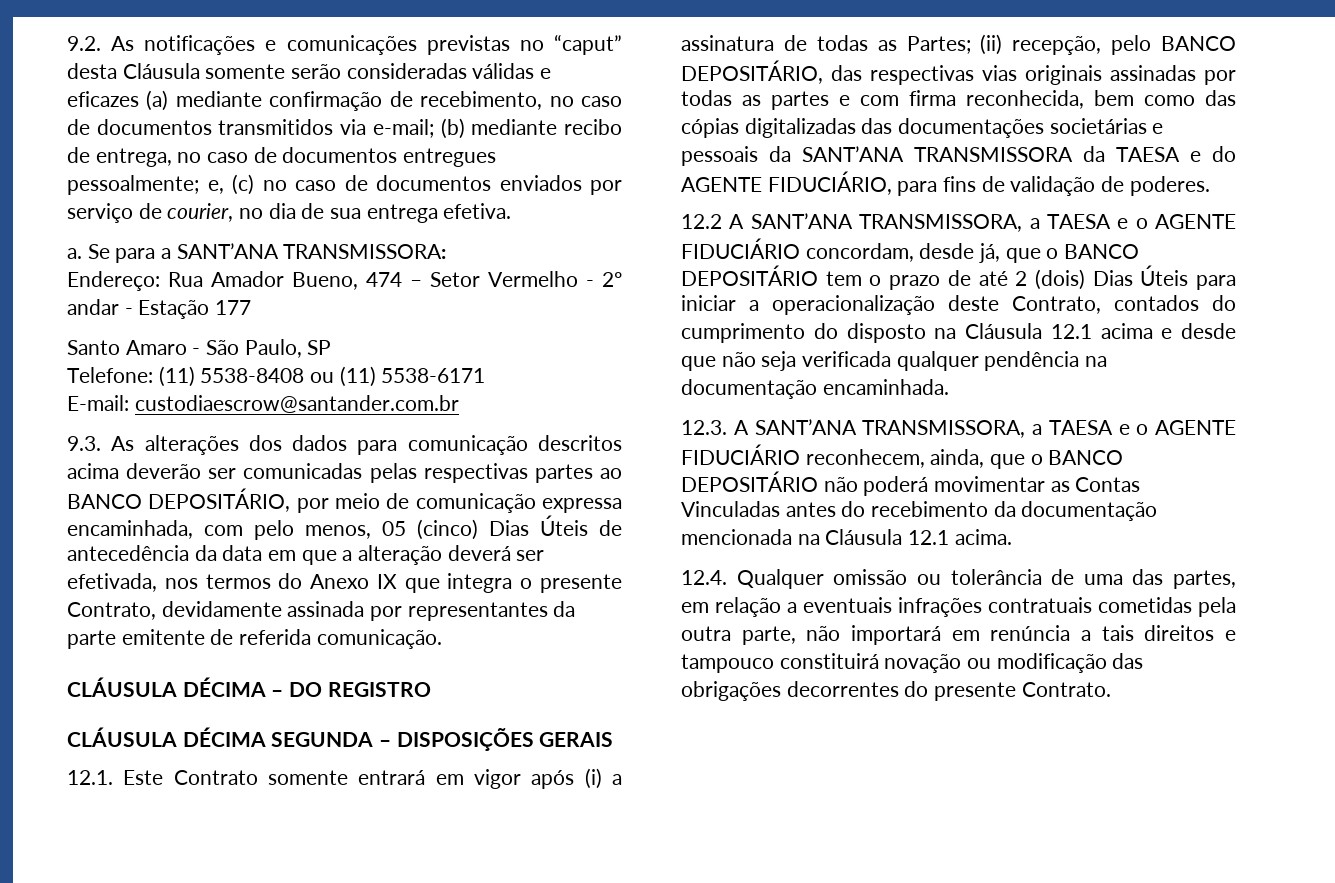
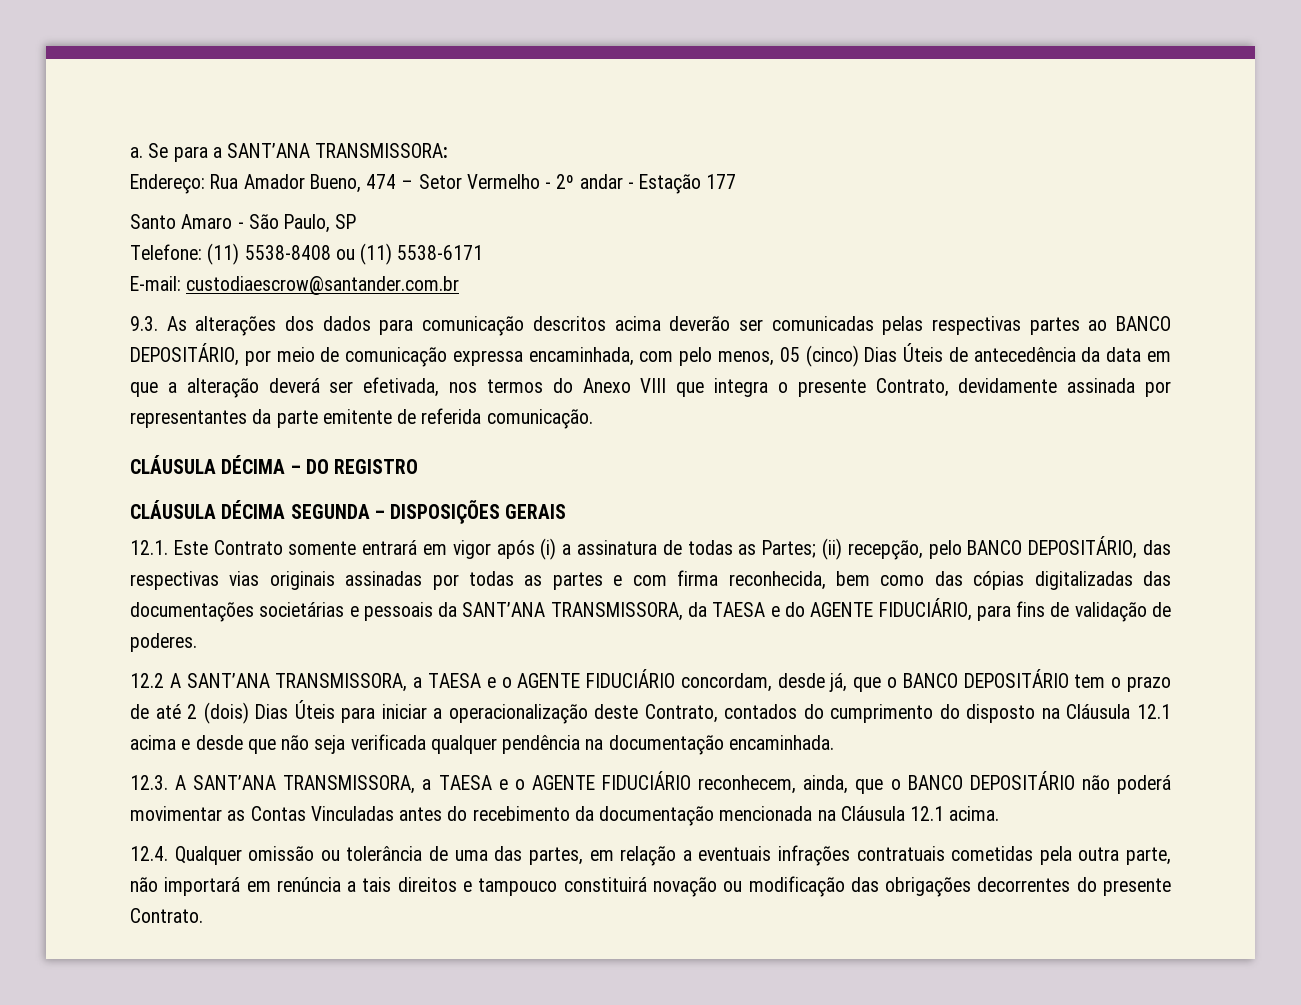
[67,34,622,55] [67,63,552,79] [67,90,622,111] [67,118,622,139] [67,147,497,167] [67,174,622,195] [67,203,512,223] 9.2. As notificações e comunicações previstas no “caput” desta Cláusula somente serão consideradas válidas e eficazes (a) mediante confirmação de recebimento, no caso de documentos transmitidos via e-mail; (b) mediante recibo de entrega, no caso de documentos entregues pessoalmente; e, (c) no caso de documentos enviados por serviço de courier, no dia de sua entrega efetiva. // -> (130, 152) none
[376,574,397,589] IX -> [640,378,667,393] VIII
[914,147,1073,162] TRANSMISSORA -> [550,602,683,621] TRANSMISSORA,

